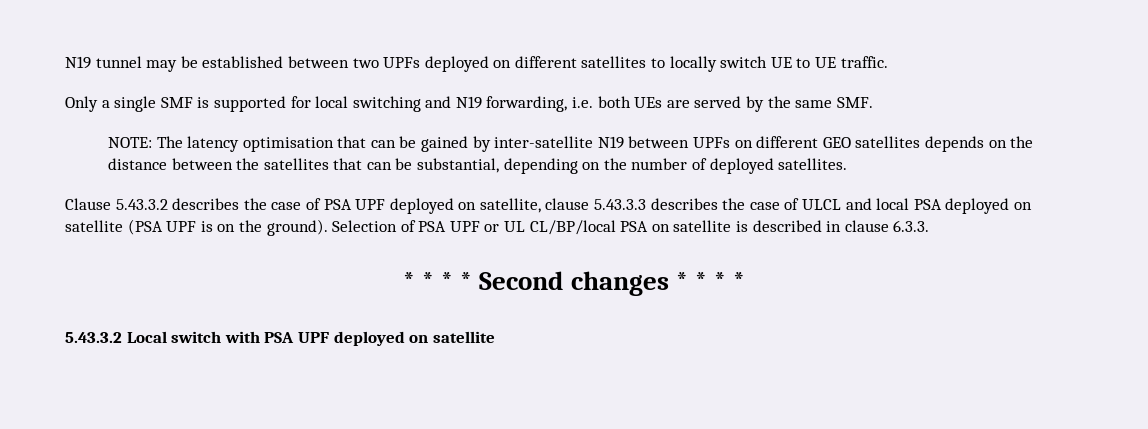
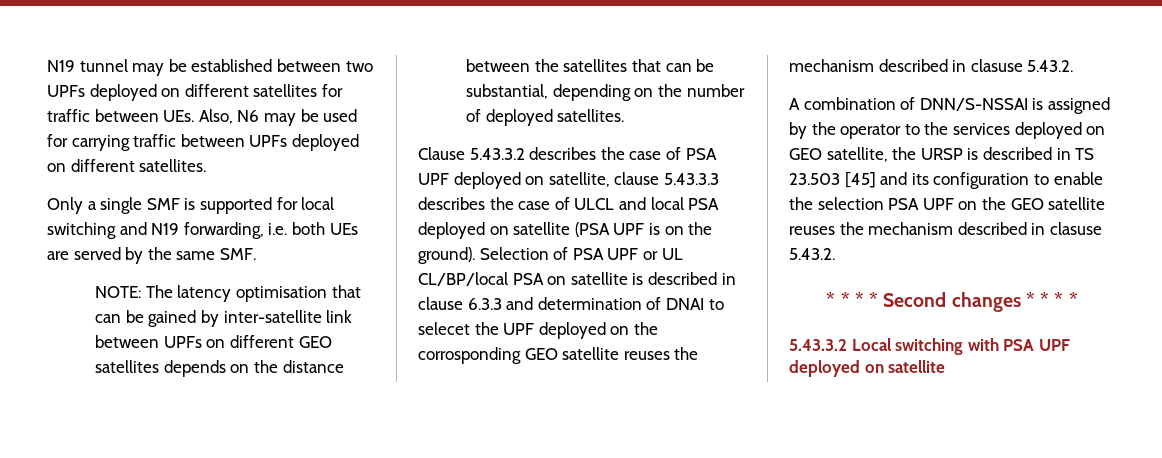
[651,56,888,72] to locally switch UE to UE traffic. -> [321,84,343,97] [47,109,358,126] [47,134,359,151] [47,159,207,172] for traffic between UEs. Also, N6 may be used for carrying traffic between UPFs deployed on different satellites.
[597,136,624,149] N19 -> [326,310,353,323] link
[893,220,930,232] 6.3.3. -> [467,297,724,310] [418,322,658,339] [418,347,699,364] [789,59,1074,72] [789,97,1110,114] [789,122,1106,139] [789,147,1095,162] [789,172,1103,189] [789,197,1106,210] [789,222,1102,235] [789,248,835,260] 6.3.3 and determination of DNAI to selecet the UPF deployed on the corrosponding GEO satellite reuses the mechanism described in clasuse 5.43.2. // A combination of DNN/S-NSSAI is assigned by the operator to the services deployed on GEO satellite, the URSP is described in TS 23.503 [45] and its configuration to enable the selection PSA UPF on the GEO satellite reuses the mechanism described in clasuse 5.43.2.
[171,331,222,343] switch -> [895,338,964,355] switching

